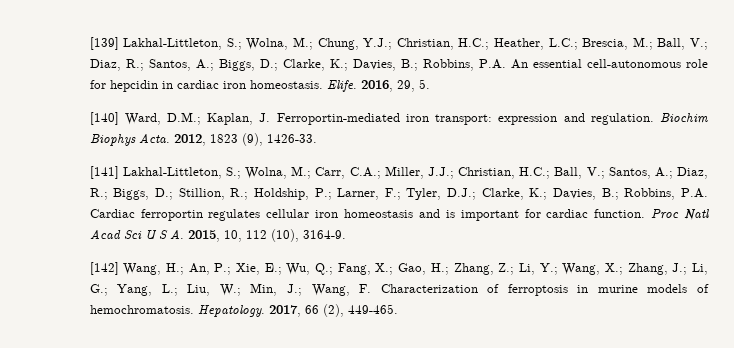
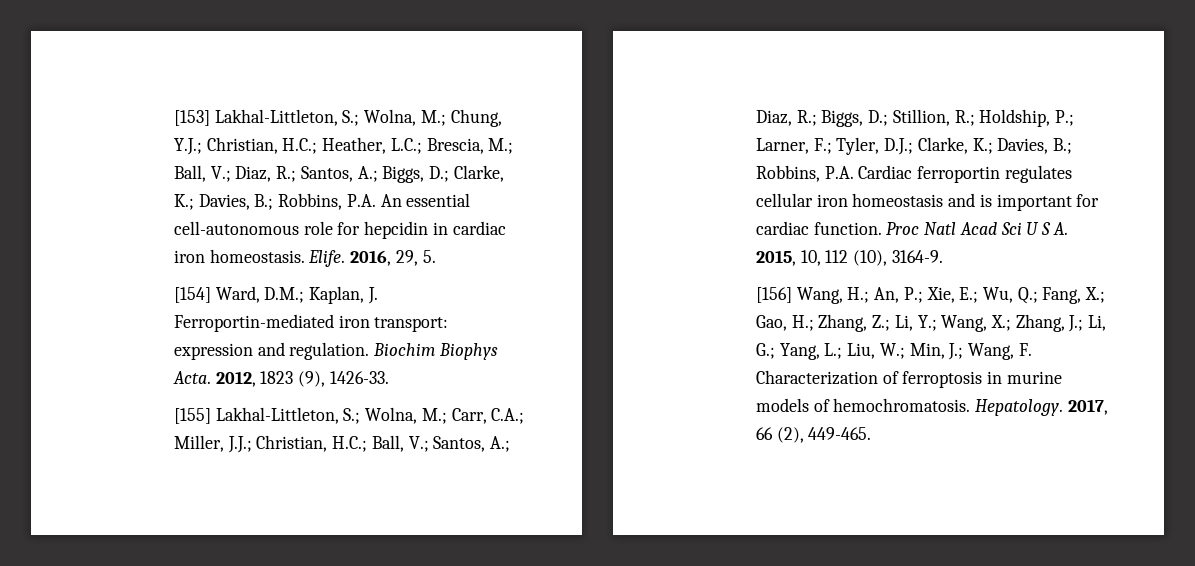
[89,37,119,50] [139] -> [173,110,210,126] [153]
[89,112,119,125] [140] -> [173,287,211,303] [154]
[89,166,119,179] [141] -> [173,408,211,424] [155]
[89,262,119,275] [142] -> [755,287,792,303] [156]

